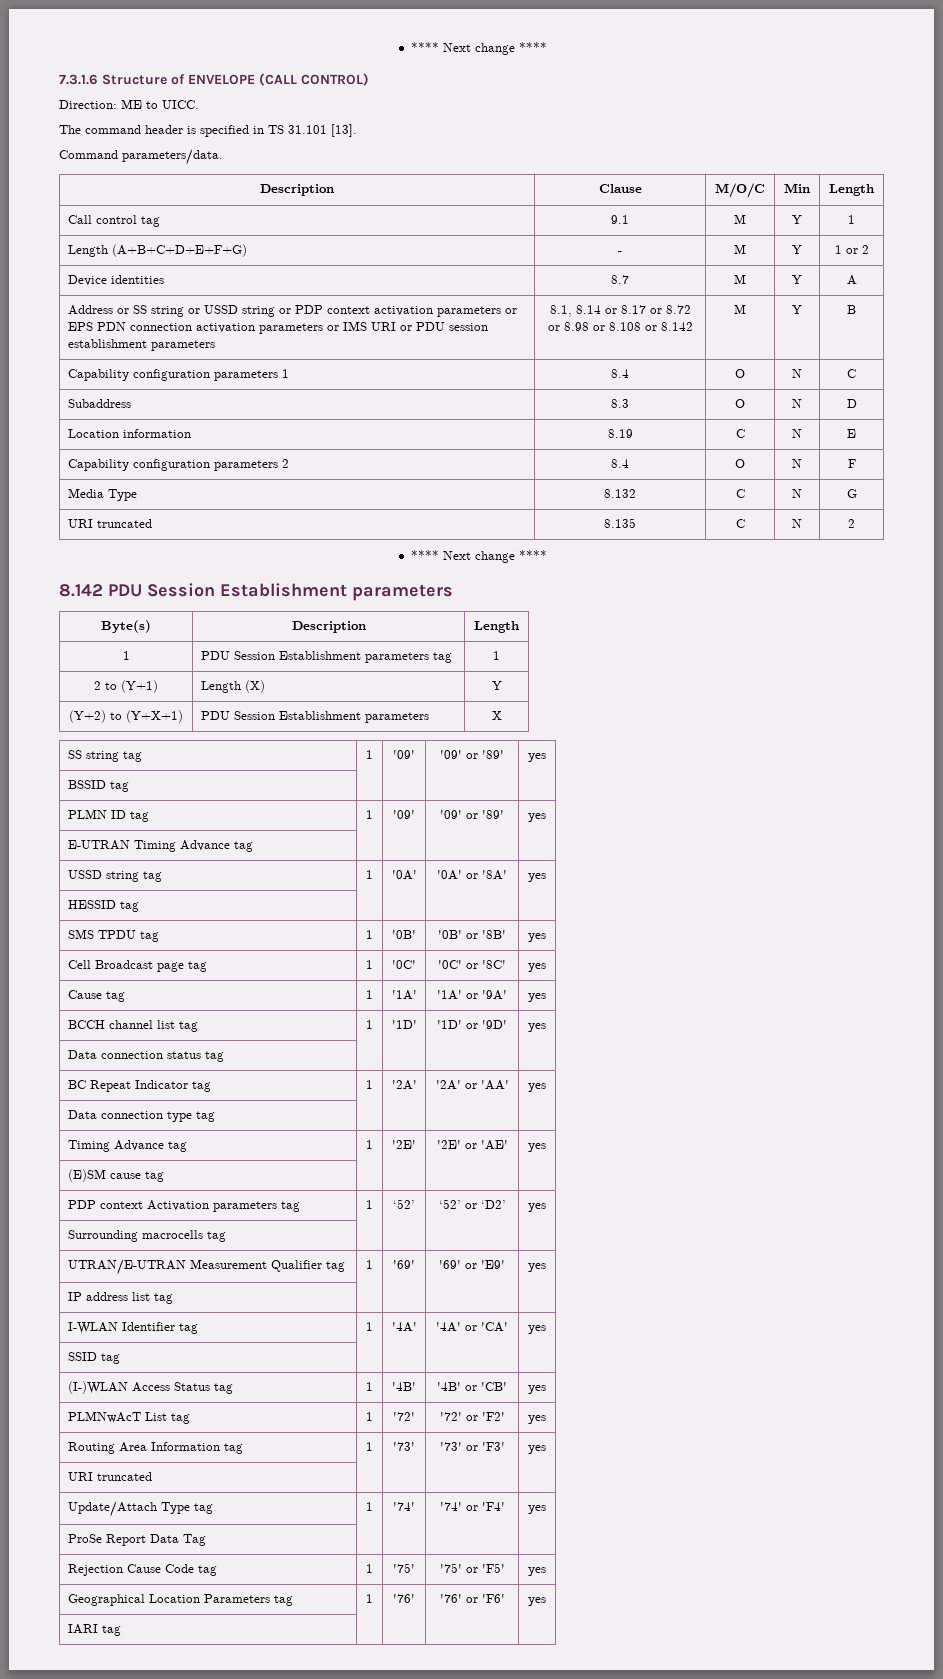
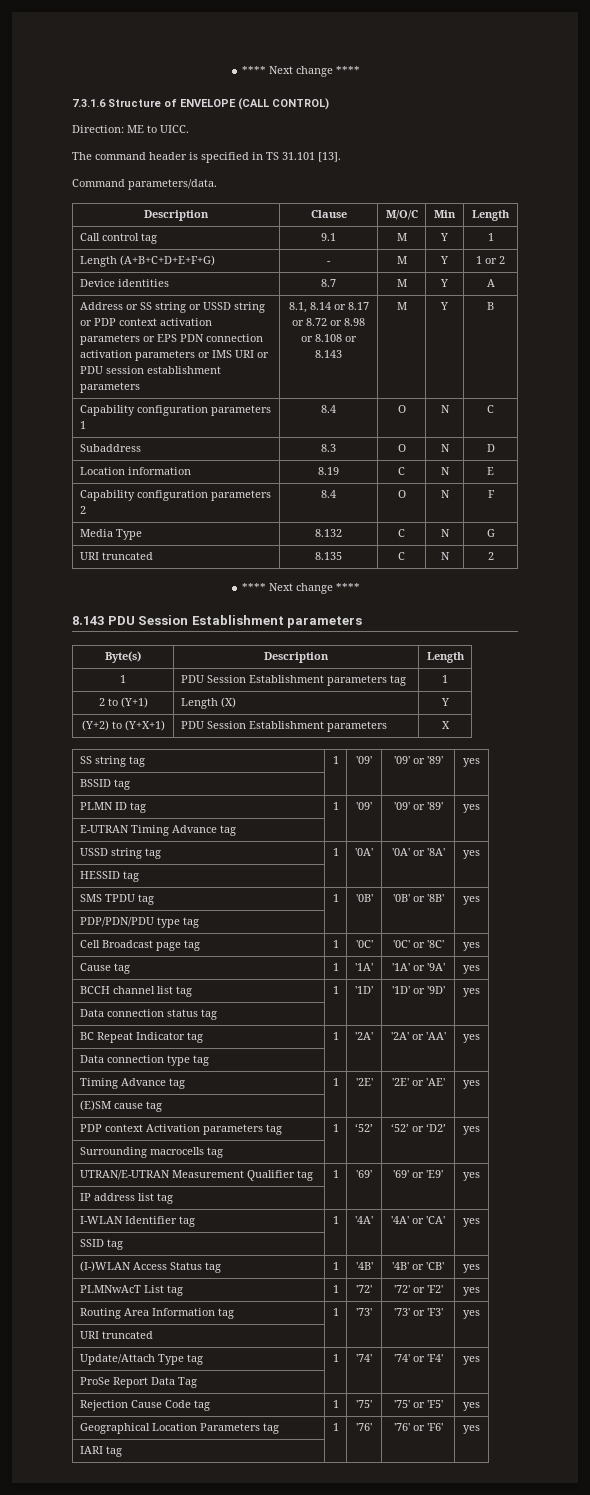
[660,322,693,331] 8.142 -> [315,350,342,358] 8.143
[59,584,103,597] 8.142 -> [72,616,104,625] 8.143
(546, 937) none -> [79,917,199,928] // PDP/PDN/PDU type tag | | | |

